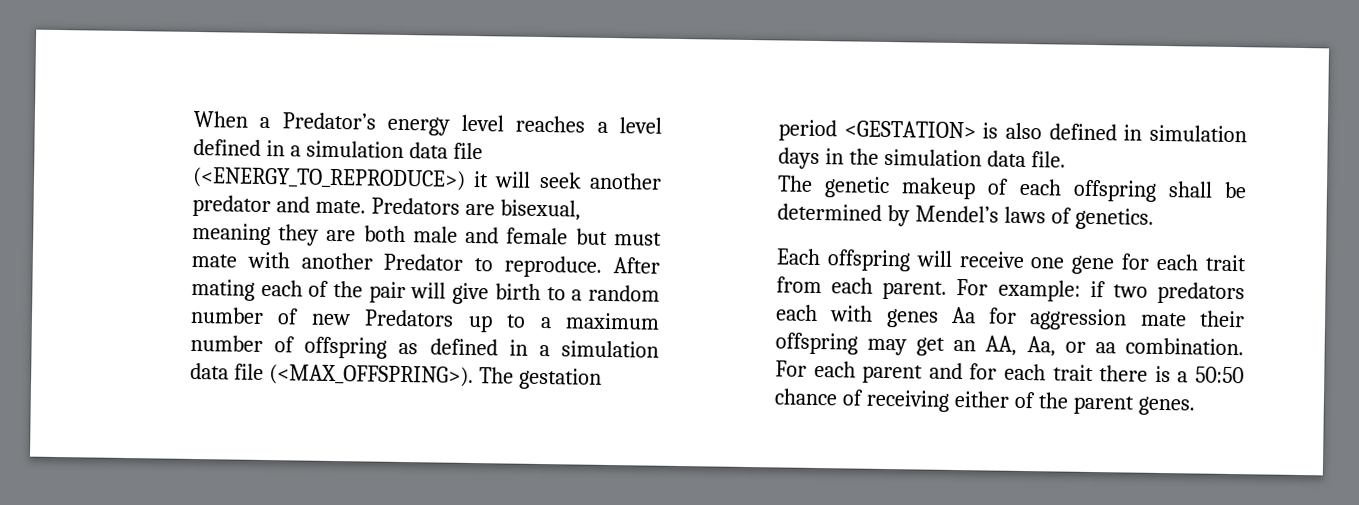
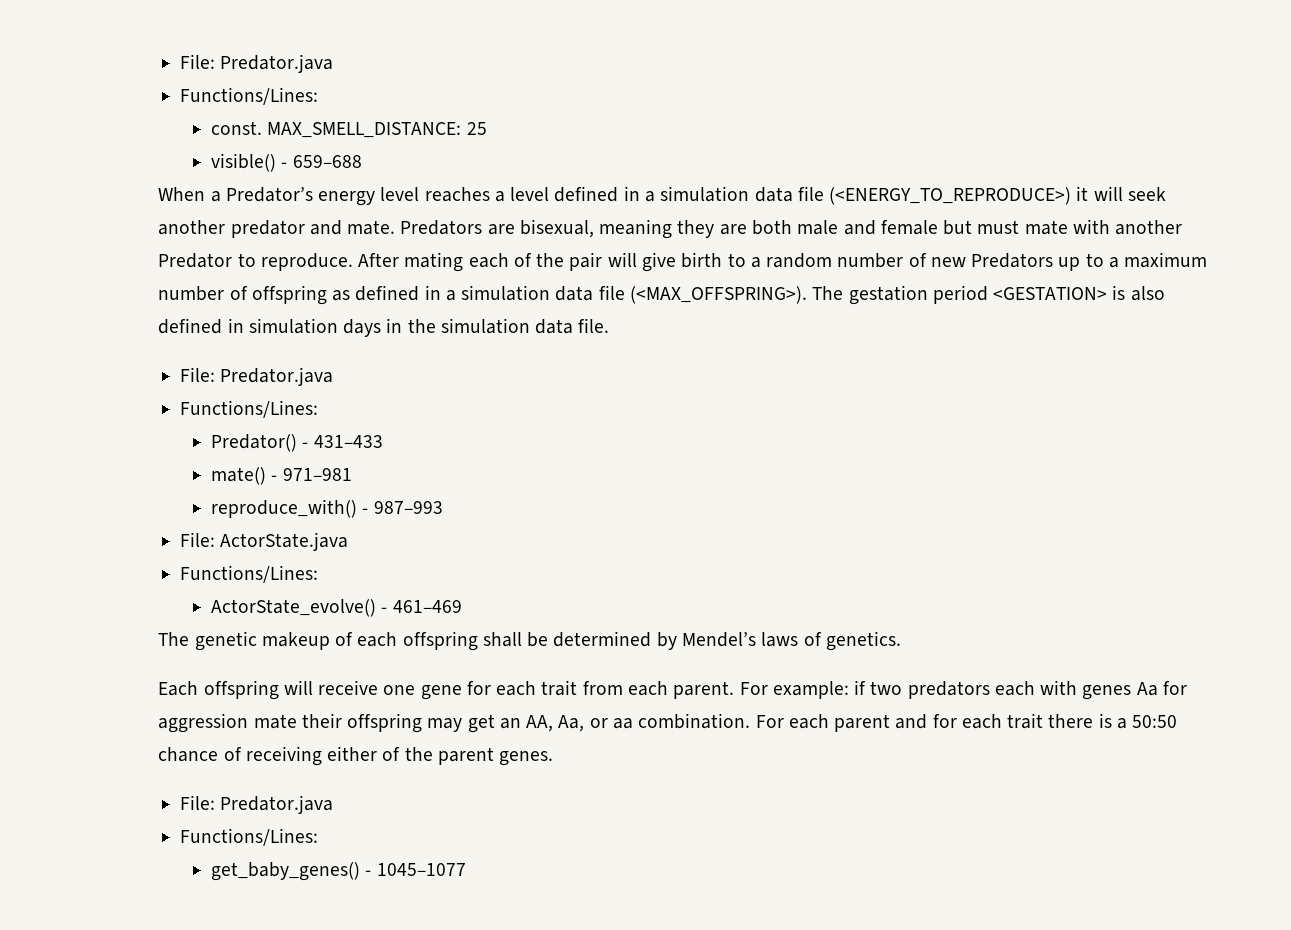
(192, 119) none -> [179,54,334,73] [179,87,318,105] [210,121,487,138] [210,153,362,172] File: Predator.java // Functions/Lines: // const. MAX_SMELL_DISTANCE: 25 // visible() - 659–688 //
(1066, 159) none -> [179,367,334,386] [179,400,318,418] [210,434,383,452] [210,467,352,485] [210,499,443,518] [179,532,349,551] [179,565,318,583] [210,599,462,617] // File: Predator.java // Functions/Lines: // Predator() - 431–433 // mate() - 971–981 // reproduce_with() - 987–993 // File: ActorState.java // Functions/Lines: // ActorState_evolve() - 461–469
(1195, 406) none -> [179,795,334,814] [179,828,318,846] [210,862,466,881] // File: Predator.java // Functions/Lines: // get_baby_genes() - 1045–1077

